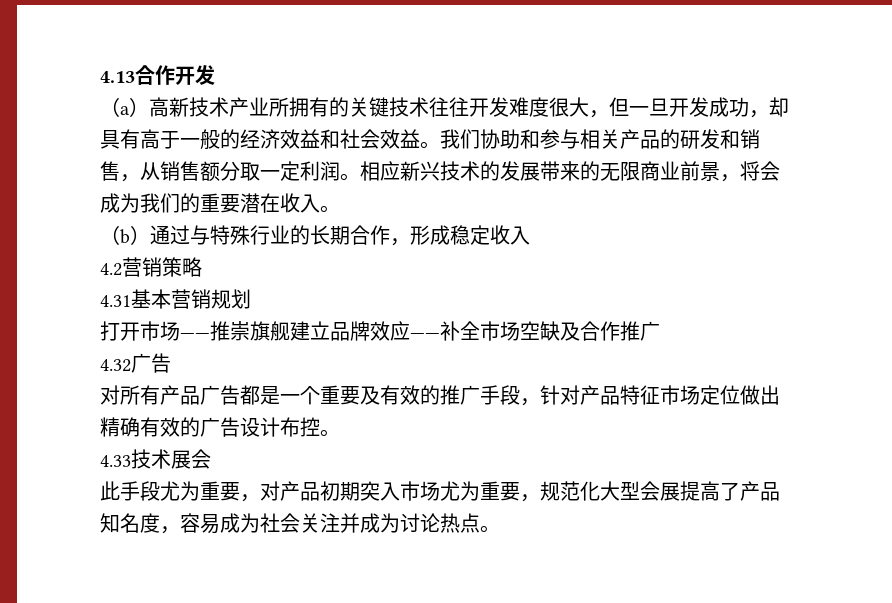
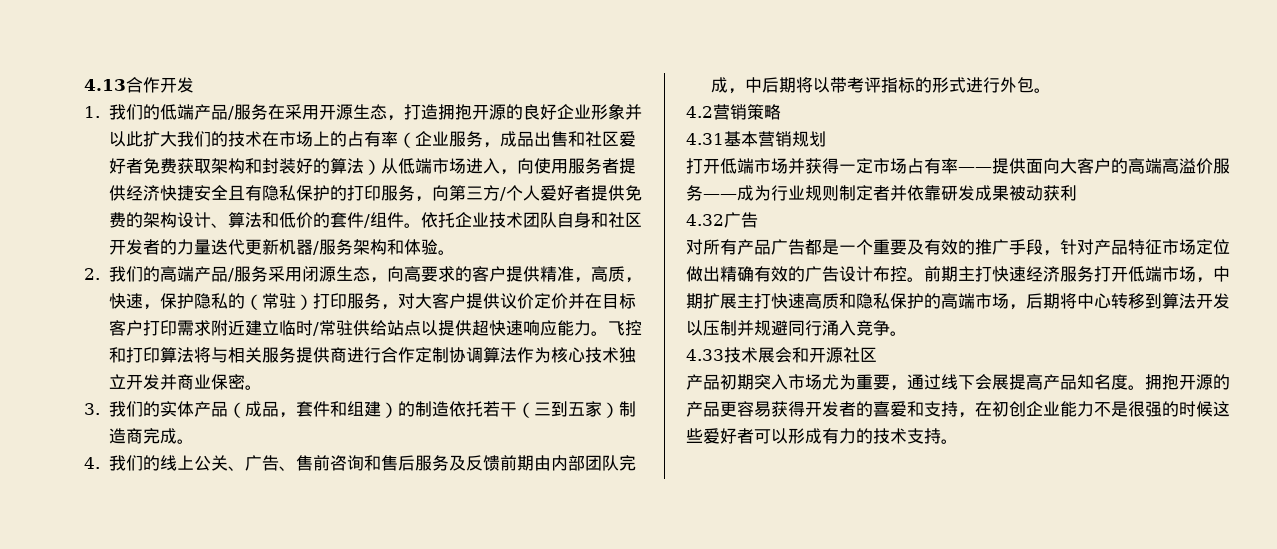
[100,97,789,118] [100,129,760,149] [100,161,780,182] [100,193,340,213] [100,225,530,246] （a）高新技术产业所拥有的关键技术往往开发难度很大，但一旦开发成功，却具有高于一般的经济效益和社会效益。我们协助和参与相关产品的研发和销售，从销售额分取一定利润。相应新兴技术的发展带来的无限商业前景，将会成为我们的重要潜在收入。 // （b）通过与特殊行业的长期合作，形成稳定收入 -> [84,103,642,121] [108,131,636,148] [108,158,636,175] [108,185,642,202] [108,212,642,228] [108,239,455,255] [84,266,642,283] [108,293,636,310] [108,320,642,336] [108,347,636,363] [108,374,262,390] [84,401,636,418] [108,428,194,444] [84,455,636,471] [710,77,1051,94] 1.我们的低端产品/服务在采用开源生态，打造拥抱开源的良好企业形象并以此扩大我们的技术在市场上的占有率（企业服务，成品出售和社区爱好者免费获取架构和封装好的算法）从低端市场进入，向使用服务者提供经济快捷安全且有隐私保护的打印服务，向第三方/个人爱好者提供免费的架构设计、算法和低价的套件/组件。依托企业技术团队自身和社区开发者的力量迭代更新机器/服务架构和体验。 // 2.我们的高端产品/服务采用闭源生态，向高要求的客户提供精准，高质，快速，保护隐私的（常驻）打印服务，对大客户提供议价定价并在目标客户打印需求附近建立临时/常驻供给站点以提供超快速响应能力。飞控和打印算法将与相关服务提供商进行合作定制协调算法作为核心技术独立开发并商业保密。 // 3.我们的实体产品（成品，套件和组建）的制造依托若干（三到五家）制造商完成。 // 4.我们的线上公关、广告、售前咨询和售后服务及反馈前期由内部团队完成，中后期将以带考评指标的形式进行外包。
[140,321,660,341] 市场——推崇旗舰建立品牌效应——补全市场空缺及合作推广 -> [720,158,1230,174] [686,185,1077,201] 低端市场并获得一定市场占有率——提供面向大客户的高端高溢价服务——成为行业规则制定者并依靠研发成果被动获利
(340, 433) none -> [924,266,1230,283] [686,293,1230,310] [686,320,907,336] 前期主打快速经济服务打开低端市场，中期扩展主打快速高质和隐私保护的高端市场，后期将中心转移到算法开发以压制并规避同行涌入竞争。
[100,481,280,502] // 此手段尤为重要，对 -> [792,347,877,363] 和开源社区 //
[540,481,640,501] 规范化大型 -> [907,374,975,390] 通过线下
[720,482,740,501] 了 -> (1043, 382) none
[160,513,480,534] ，容易成为社会关注并成为讨论热点 -> [1128,374,1230,390] [686,401,1230,418] [686,428,941,444] 。拥抱开源的产品更容易获得开发者的喜爱和支持，在初创企业能力不是很强的时候这些爱好者可以形成有力的技术支持

